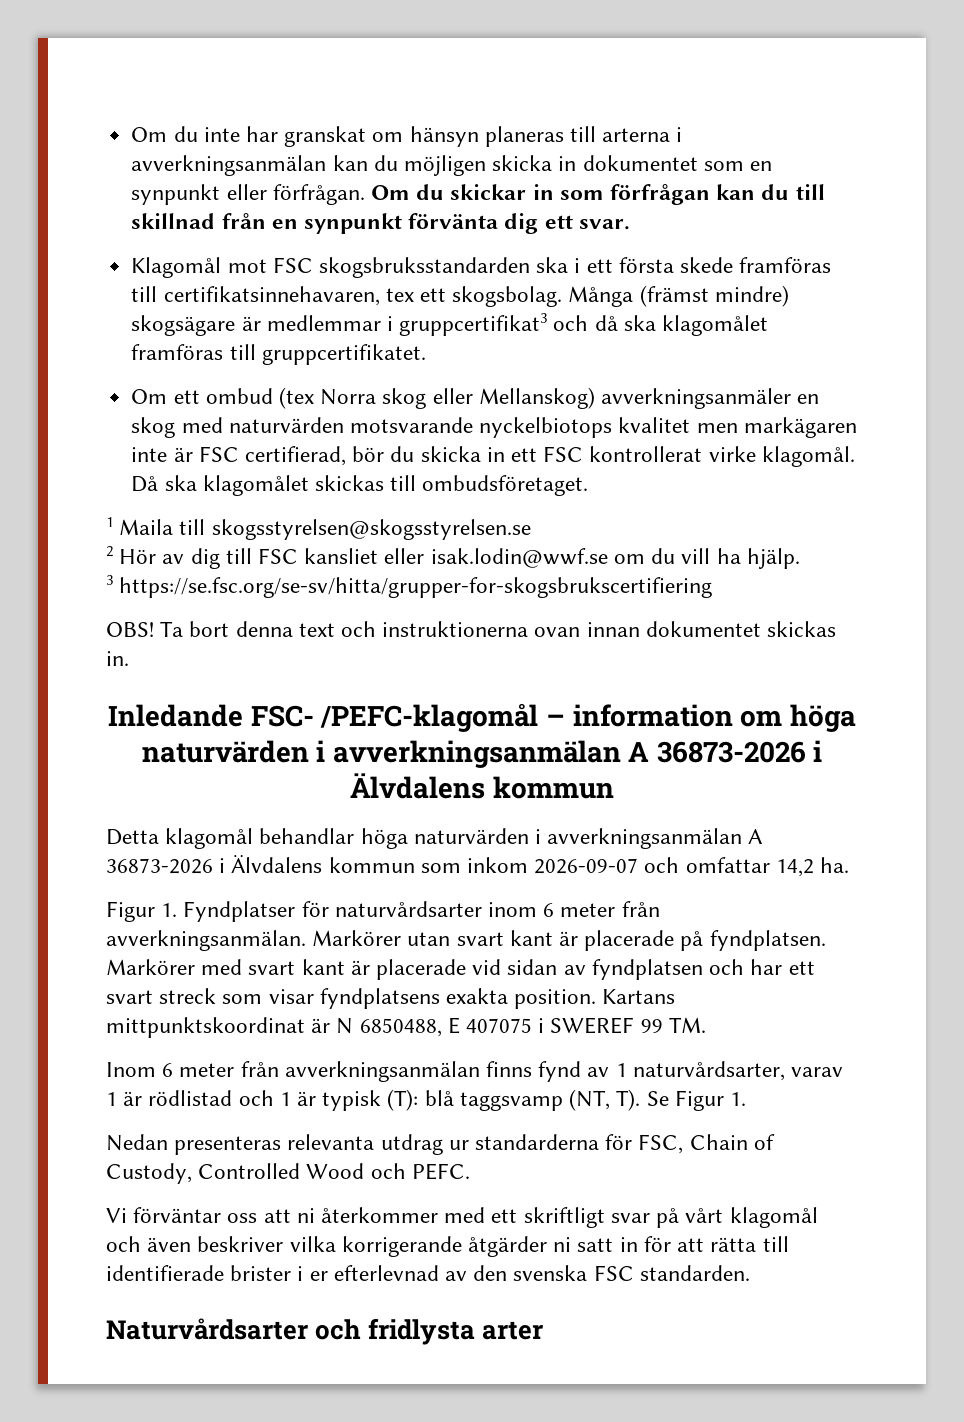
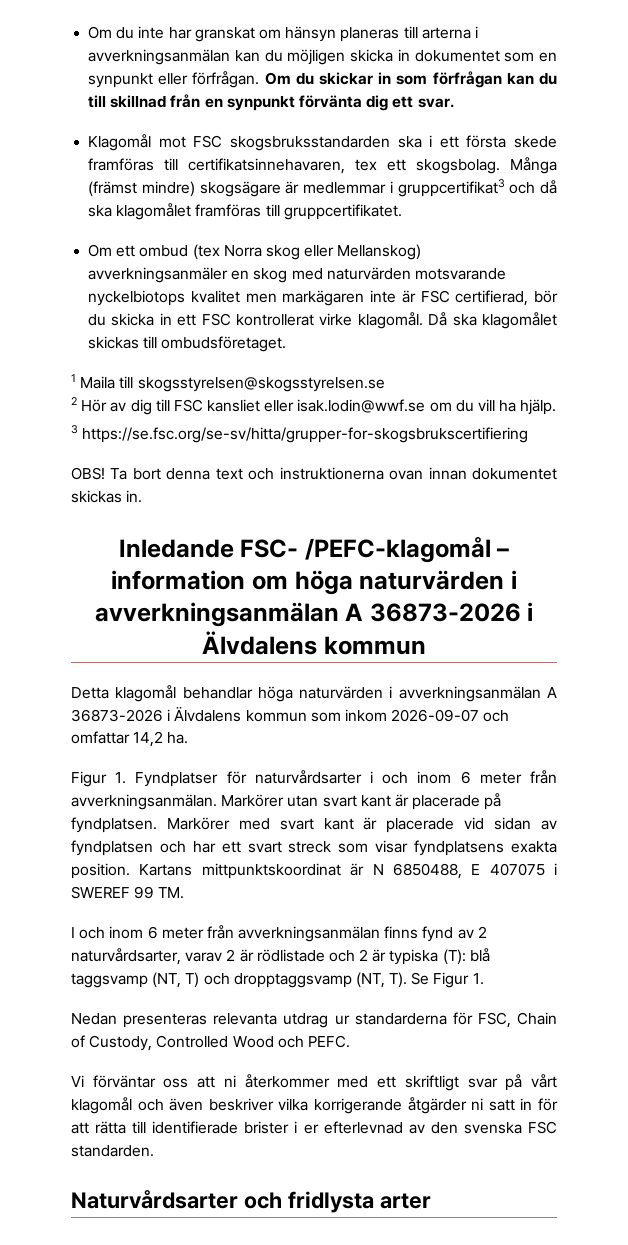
(482, 909) none -> [369,771,409,784] i och
[106,1062,156,1077] Inom -> [71,926,144,939] I och inom
[615,1063,627,1077] 1 -> [477,926,487,938] 2
[106,1089,563,1111] 1 är rödlistad och 1 är typisk (T): blå taggsvamp -> [226,948,490,965] [71,972,352,988] 2 är rödlistade och 2 är typiska (T): blå taggsvamp (NT, T) och dropptaggsvamp

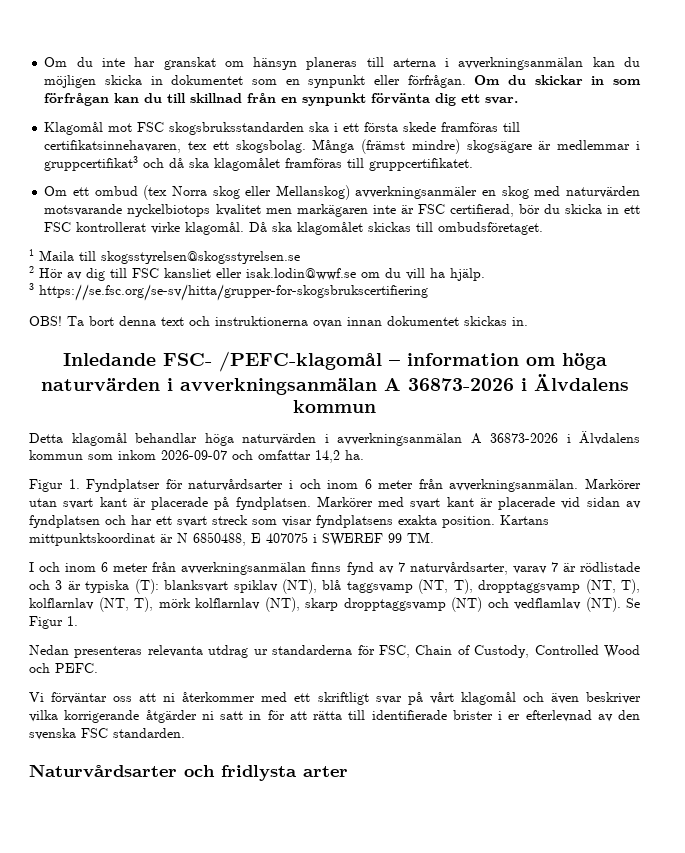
[477,926,487,938] 2 -> [397,562,405,572] 7
[226,949,236,961] 2 -> [550,562,558,572] 7
[359,949,369,961] 2 -> [55,580,63,590] 3
[469,948,490,962] [71,972,408,988] blå taggsvamp (NT, T) och dropptaggsvamp (NT, T). -> [164,579,641,594] [29,597,621,612] blanksvart spiklav (NT), blå taggsvamp (NT, T), dropptaggsvamp (NT, T), kolflarnlav (NT, T), mörk kolflarnlav (NT), skarp dropptaggsvamp (NT) och vedflamlav (NT).

